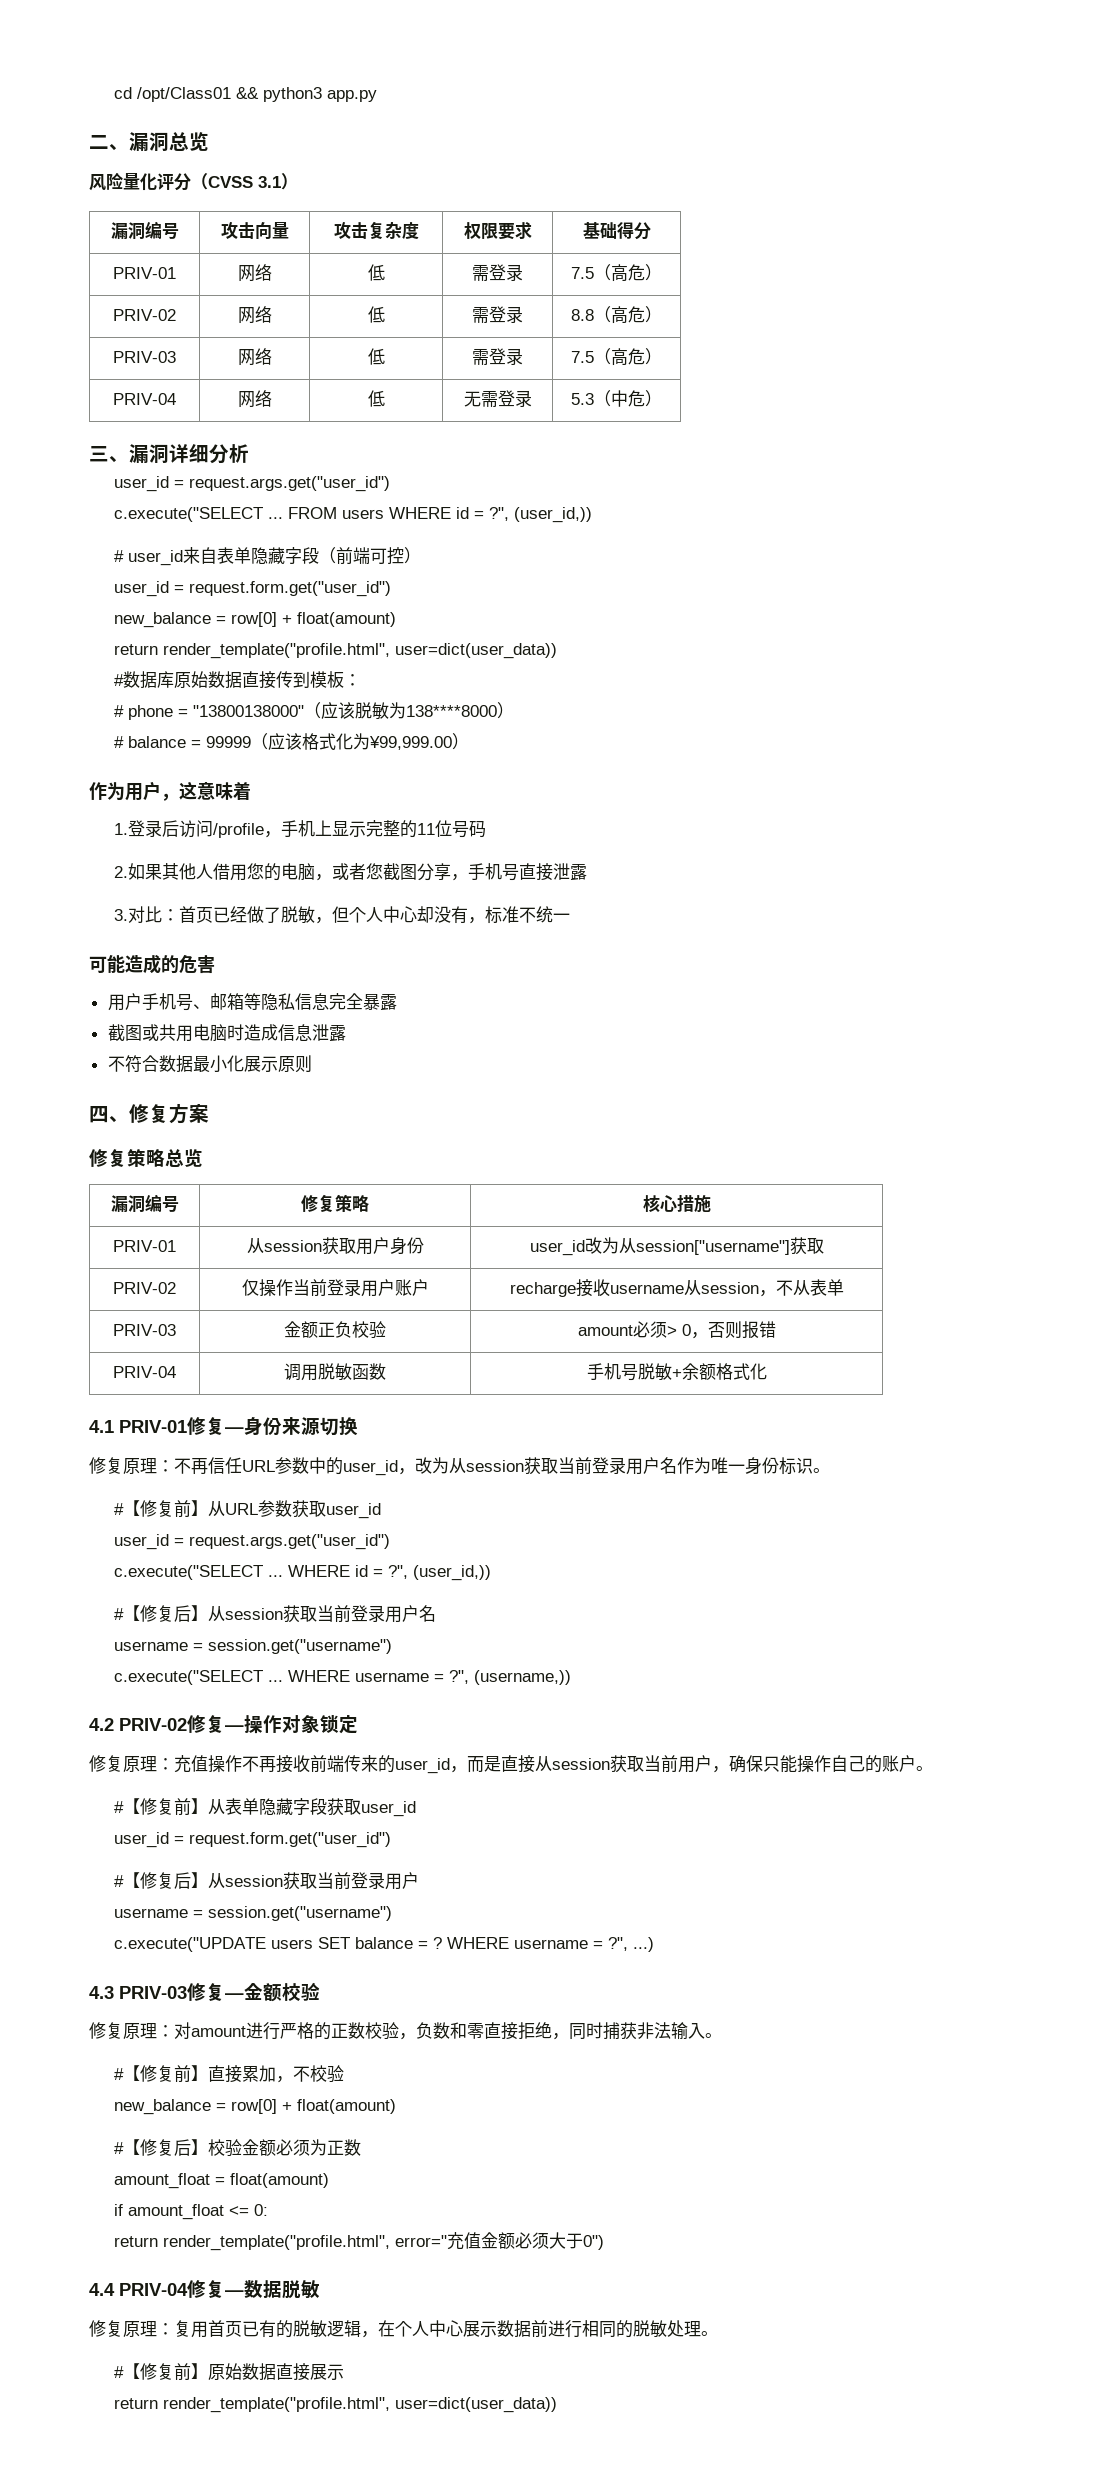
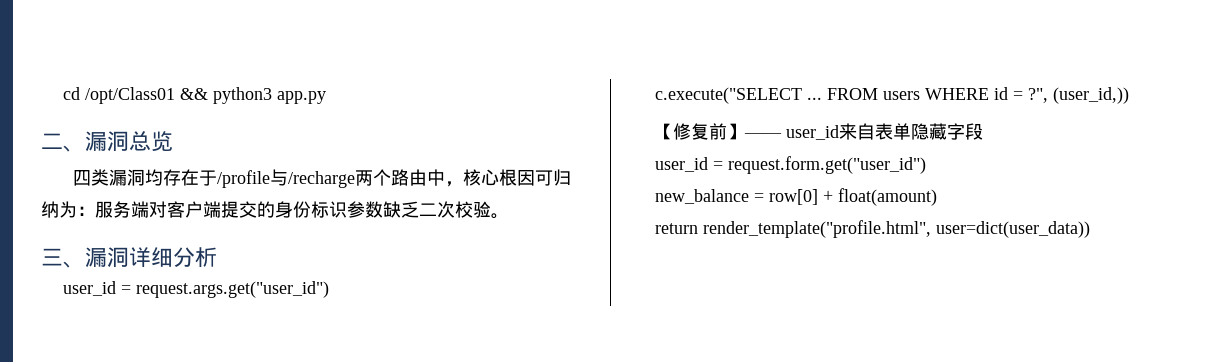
[89,172,298,191] [110,221,179,239] [220,221,289,239] [333,221,419,240] [463,221,532,240] [582,222,651,240] [113,267,176,279] [237,264,272,282] [367,264,385,281] [472,264,523,281] [571,264,662,282] [113,309,176,321] [237,306,272,324] [367,306,385,323] [472,306,523,323] [571,306,662,324] [113,351,176,363] [237,348,272,366] [367,348,385,365] [472,348,523,365] [571,348,662,366] [113,393,176,405] [237,390,272,408] [367,390,385,407] [463,390,532,407] [571,390,662,407] 风险量化评分（CVSS 3.1） // 漏洞编号 | 攻击向量 | 攻击复杂度 | 权限要求 | 基础得分 // PRIV-01 | 网络 | 低 | 需登录 | 7.5（高危） // PRIV-02 | 网络 | 低 | 需登录 | 8.8（高危） // PRIV-03 | 网络 | 低 | 需登录 | 7.5（高危） // PRIV-04 | 网络 | 低 | 无需登录 | 5.3（中危） -> [73,169,572,188] [41,201,509,219] 四类漏洞均存在于/profile与/recharge两个路由中，核心根因可归纳为：服务端对客户端提交的身份标识参数缺乏二次校验。
[113,550,124,562] # -> [654,123,782,140] 【修复前】——
[318,547,421,565] （前端可控） -> (983, 131) none
[113,671,361,689] [113,702,514,720] [113,733,469,750] [89,781,251,801] [113,820,486,838] [113,863,587,881] [113,906,570,924] [89,954,215,974] [107,993,397,1011] [107,1024,346,1042] [107,1055,312,1073] [89,1103,209,1124] [89,1149,203,1167] [110,1194,179,1212] [301,1194,369,1212] [642,1195,711,1213] [113,1240,176,1252] [246,1237,424,1255] [529,1237,824,1256] [113,1282,176,1294] [241,1279,429,1297] [509,1279,844,1297] [113,1324,176,1336] [284,1321,386,1339] [577,1321,776,1339] [113,1366,176,1378] [284,1363,386,1381] [586,1363,767,1381] [89,1417,358,1436] [89,1457,830,1476] [113,1500,381,1519] [113,1534,390,1550] [113,1565,491,1581] [113,1605,436,1623] [113,1639,392,1654] [113,1670,571,1685] [89,1715,358,1734] [89,1755,933,1774] [113,1798,416,1817] [113,1832,391,1848] [113,1872,419,1890] [113,1906,392,1921] [113,1937,654,1952] [89,1982,320,2002] [89,2022,722,2040] [113,2065,344,2083] [113,2099,396,2115] [113,2139,361,2157] [113,2173,329,2189] [113,2204,268,2220] [113,2232,604,2251] [89,2280,320,2299] [89,2320,718,2338] [113,2363,344,2381] [113,2397,557,2413] // #数据库原始数据直接传到模板： // # phone = "13800138000"（应该脱敏为138****8000） // # balance = 99999（应该格式化为¥99,999.00） // 作为用户，这意味着 // 1.登录后访问/profile，手机上显示完整的11位号码 // 2.如果其他人借用您的电脑，或者您截图分享，手机号直接泄露 // 3.对比：首页已经做了脱敏，但个人中心却没有，标准不统一 // 可能造成的危害 // 用户手机号、邮箱等隐私信息完全暴露 // 截图或共用电脑时造成信息泄露 // 不符合数据最小化展示原则 // 四、修复方案 // 修复策略总览 // 漏洞编号 | 修复策略 | 核心措施 // PRIV-01 | 从session获取用户身份 | user_id改为从session["username"]获取 // PRIV-02 | 仅操作当前登录用户账户 | recharge接收username从session，不从表单 // PRIV-03 | 金额正负校验 | amount必须> 0，否则报错 // PRIV-04 | 调用脱敏函数 | 手机号脱敏+余额格式化 // 4.1 PRIV-01修复—身份来源切换 // 修复原理：不再信任URL参数中的user_id，改为从session获取当前登录用户名作为唯一身份标识。 // #【修复前】从URL参数获取user_id // user_id = request.args.get("user_id") // c.execute("SELECT ... WHERE id = ?", (user_id,)) // #【修复后】从session获取当前登录用户名 // username = session.get("username") // c.execute("SELECT ... WHERE username = ?", (username,)) // 4.2 PRIV-02修复—操作对象锁定 // 修复原理：充值操作不再接收前端传来的user_id，而是直接从session获取当前用户，确保只能操作自己的账户。 // #【修复前】从表单隐藏字段获取user_id // user_id = request.form.get("user_id") // #【修复后】从session获取当前登录用户 // username = session.get("username") // c.execute("UPDATE users SET balance = ? WHERE username = ?", ...) // 4.3 PRIV-03修复—金额校验 // 修复原理：对amount进行严格的正数校验，负数和零直接拒绝，同时捕获非法输入。 // #【修复前】直接累加，不校验 // new_balance = row[0] + float(amount) // #【修复后】校验金额必须为正数 // amount_float = float(amount) // if amount_float <= 0: // return render_template("profile.html", error="充值金额必须大于0") // 4.4 PRIV-04修复—数据脱敏 // 修复原理：复用首页已有的脱敏逻辑，在个人中心展示数据前进行相同的脱敏处理。 // #【修复前】原始数据直接展示 // return render_template("profile.html", user=dict(user_data)) -> (1090, 229) none

